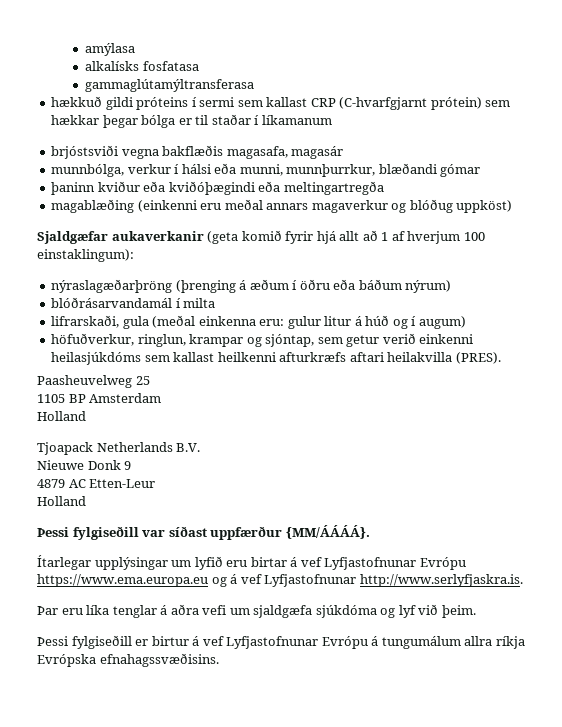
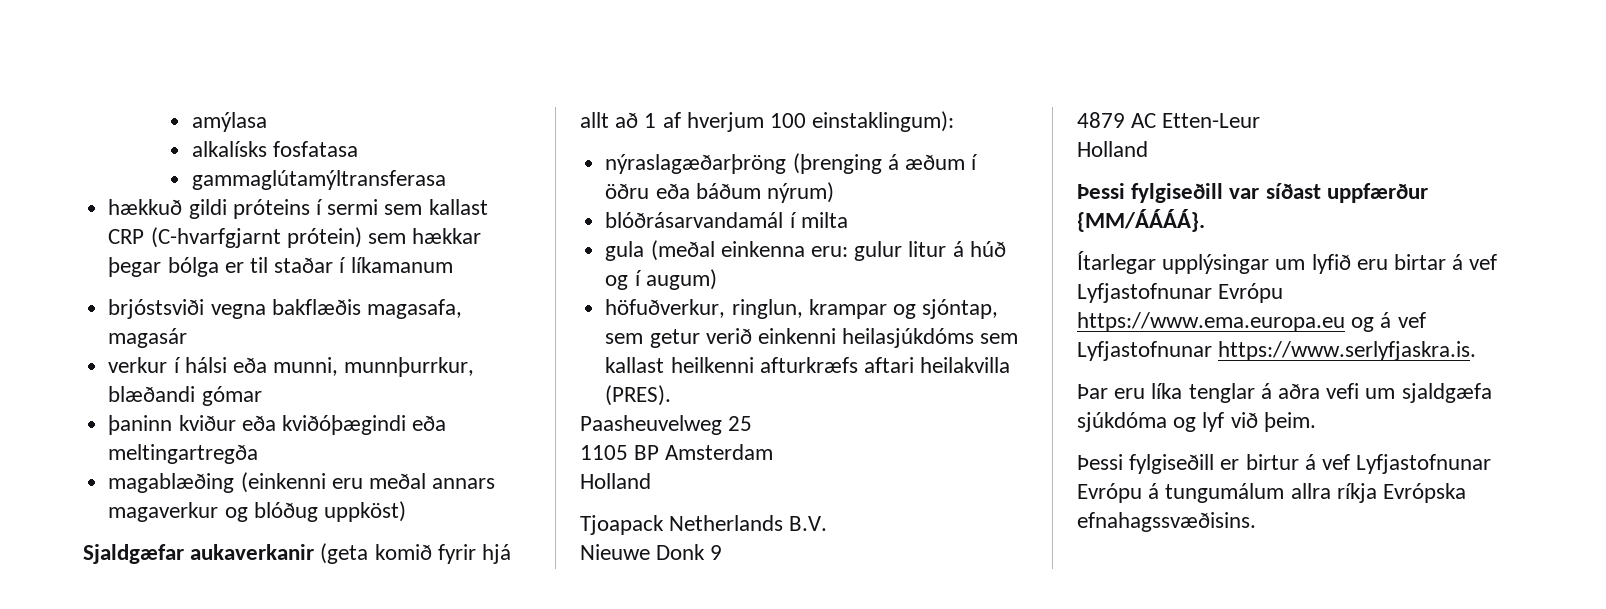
[51,164,125,177] munnbólga, -> (188, 338) none
[51,315,120,328] lifrarskaði, -> (848, 220) none
[359,574,523,587] http://www.serlyfjaskra.is. -> [1218,341,1477,361] https://www.serlyfjaskra.is.

